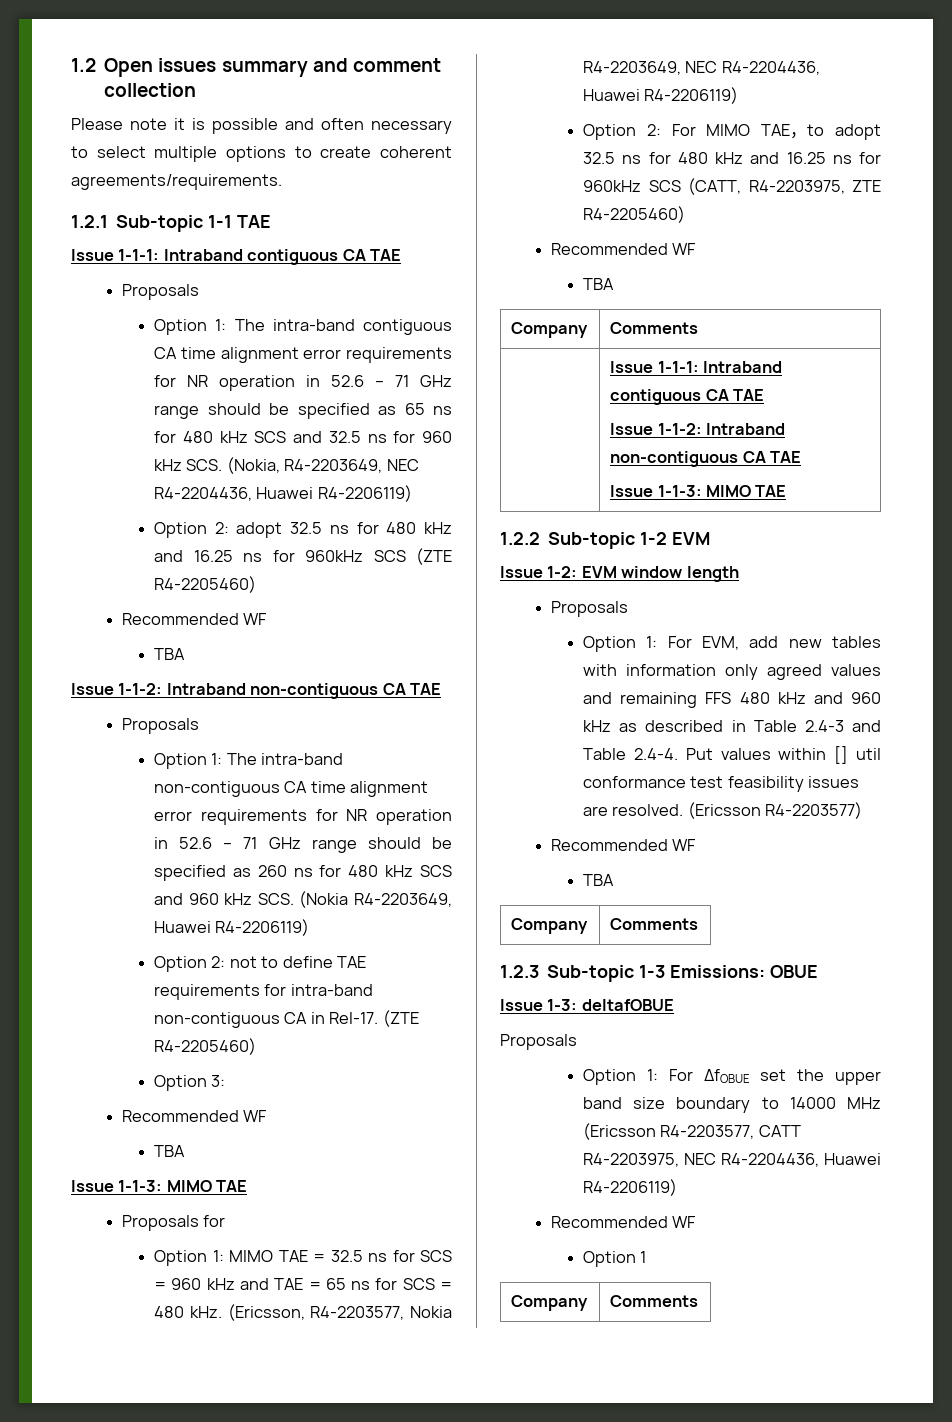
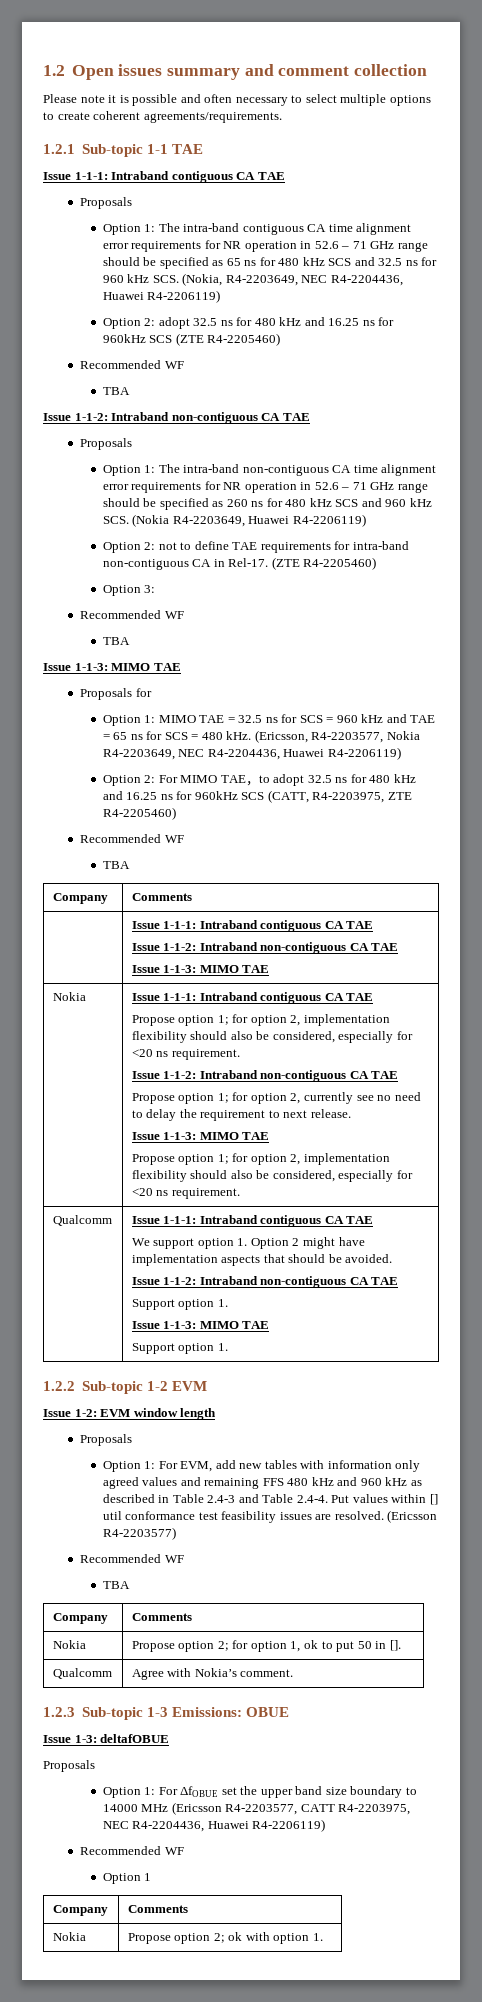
(787, 491) none -> [52,992,86,1001] [131,992,374,1004] [131,1014,390,1026] [131,1031,413,1043] [131,1049,240,1060] [131,1070,399,1082] [131,1092,421,1104] [131,1109,351,1121] [131,1132,270,1140] [131,1153,390,1165] [131,1170,413,1182] [131,1188,240,1199] [52,1215,112,1226] [131,1215,374,1227] [131,1237,365,1249] [131,1254,393,1266] [131,1276,399,1288] [131,1299,228,1310] [131,1321,270,1329] [131,1343,228,1354] // Nokia | Issue 1-1-1: Intraband contiguous CA TAE // Propose option 1; for option 2, implementation flexibility should also be considered, especially for <20 ns requirement. // Issue 1-1-2: Intraband non-contiguous CA TAE // Propose option 1; for option 2, currently see no need to delay the requirement to next release. // Issue 1-1-3: MIMO TAE // Propose option 1; for option 2, implementation flexibility should also be considered, especially for <20 ns requirement. // Qualcomm | Issue 1-1-1: Intraband contiguous CA TAE // We support option 1. Option 2 might have implementation aspects that should be avoided. // Issue 1-1-2: Intraband non-contiguous CA TAE // Support option 1. // Issue 1-1-3: MIMO TAE // Support option 1.
(699, 924) none -> [52,1640,86,1649] [131,1640,401,1652] [52,1668,112,1679] [131,1668,294,1680] // Nokia | Propose option 2; for option 1, ok to put 50 in []. // Qualcomm | Agree with Nokia’s comment.
(699, 1301) none -> [52,1932,86,1941] [127,1932,323,1944] // Nokia | Propose option 2; ok with option 1.

